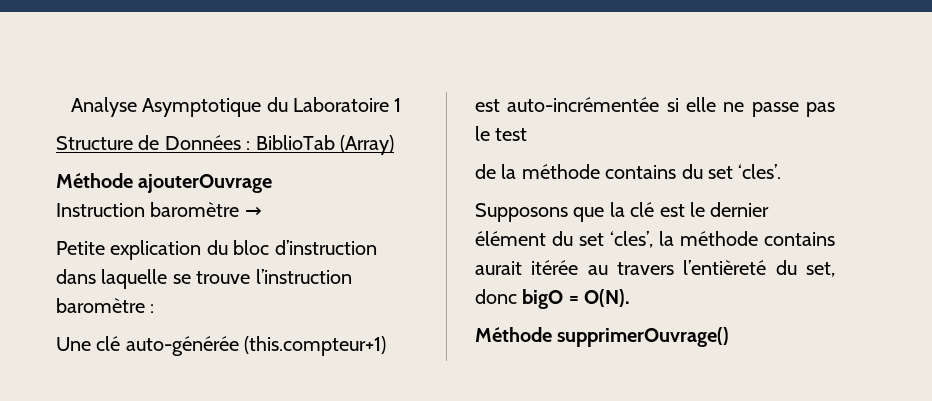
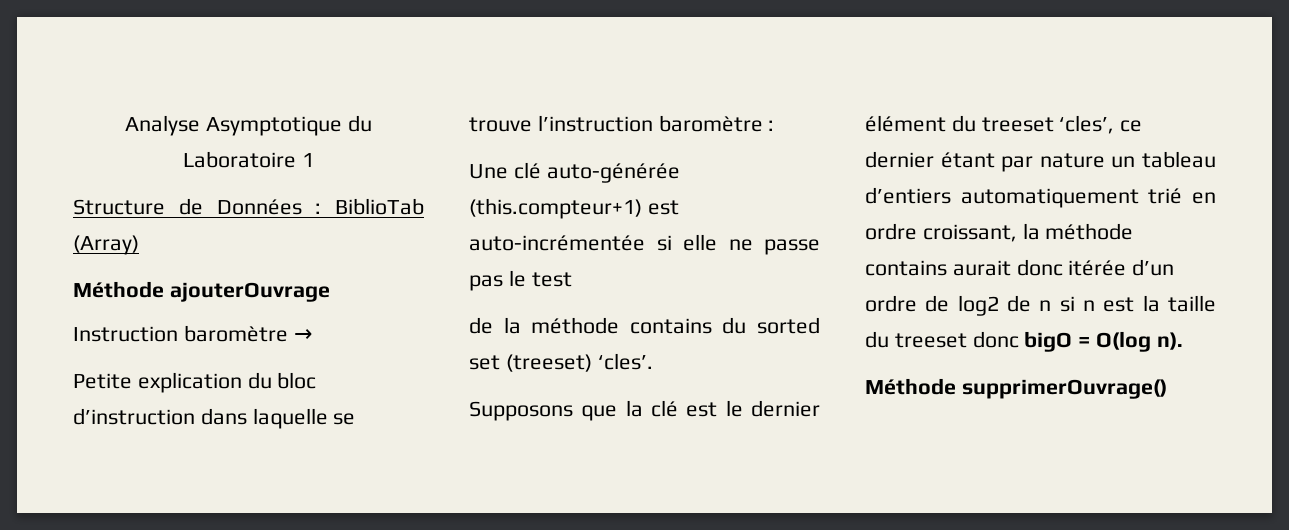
[708,166,733,179] set -> [757,317,820,334] [469,354,592,372] sorted set (treeset)
[579,231,835,248] [475,260,835,277] set ‘cles’, la méthode contains aurait itérée au travers l’entièreté du set, -> [981,115,1143,134] [865,151,1216,172] [865,187,1216,208] [865,223,1134,242] [865,259,1175,276] [865,295,1216,316] [865,331,967,348] treeset ‘cles’, ce dernier étant par nature un tableau d’entiers automatiquement trié en ordre croissant, la méthode contains aurait donc itérée d’un ordre de log2 de n si n est la taille du treeset
[584,289,631,307] O(N). -> [1096,331,1183,352] O(log n).

